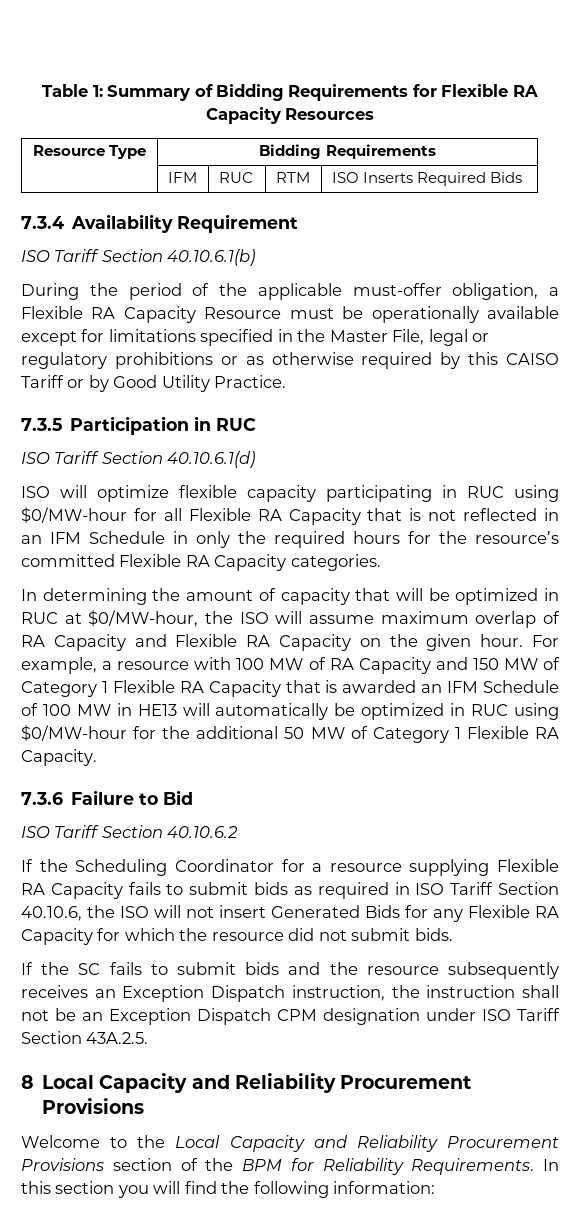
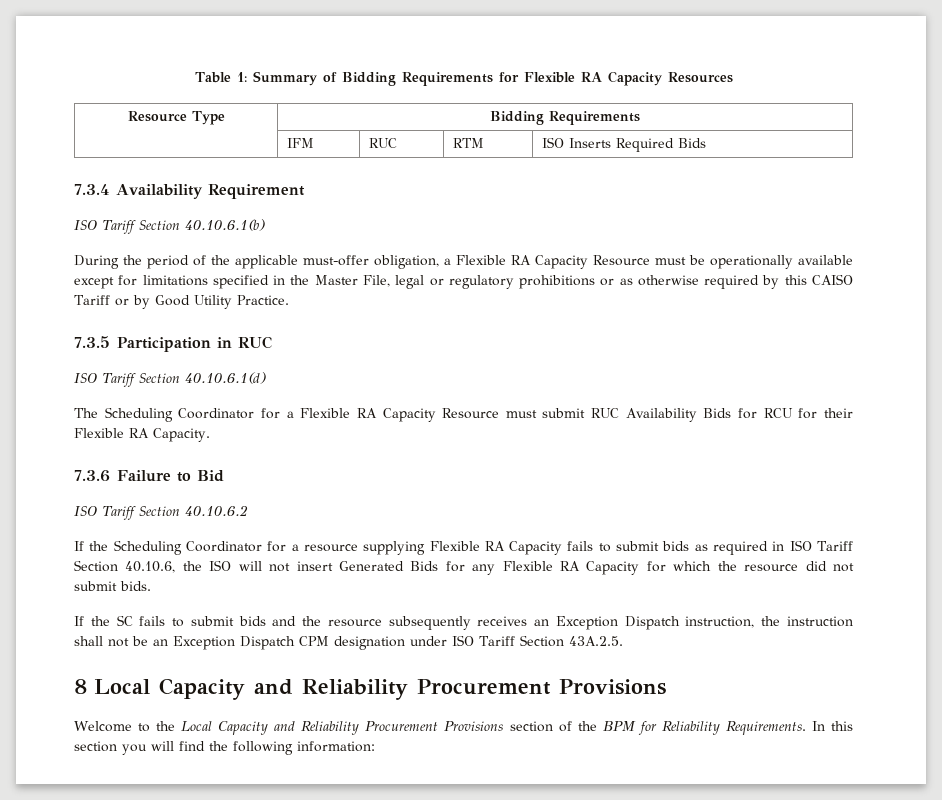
[21,485,559,502] [21,507,559,525] [21,531,559,548] [21,554,381,571] [21,588,559,605] [21,610,560,628] [21,634,560,651] [21,657,560,674] [21,680,559,697] [21,703,560,720] [21,725,461,743] ISO will optimize flexible capacity participating in RUC using $0/MW-hour for all Flexible RA Capacity that is not reflected in an IFM Schedule in only the required hours for the resource’s committed Flexible RA Capacity categories. // In determining the amount of capacity that will be optimized in RUC at $0/MW-hour, the ISO will assume maximum overlap of RA Capacity and Flexible RA Capacity on the given hour. For example, a resource with 100 MW of RA Capacity and 150 MW of Category 1 Flexible RA Capacity that is awarded an IFM Schedule of 100 MW in HE13 will automatically be optimized in RUC using $0/MW-hour for the additional 50 MW of Category 1 -> [74,407,853,422] The Scheduling Coordinator for a Flexible RA Capacity Resource must submit RUC Availability Bids for RCU for their

